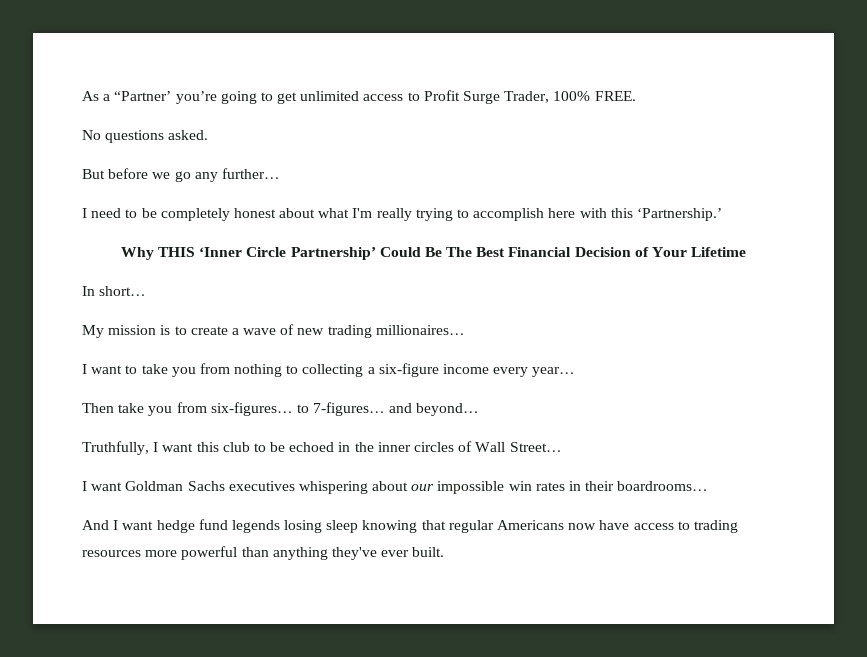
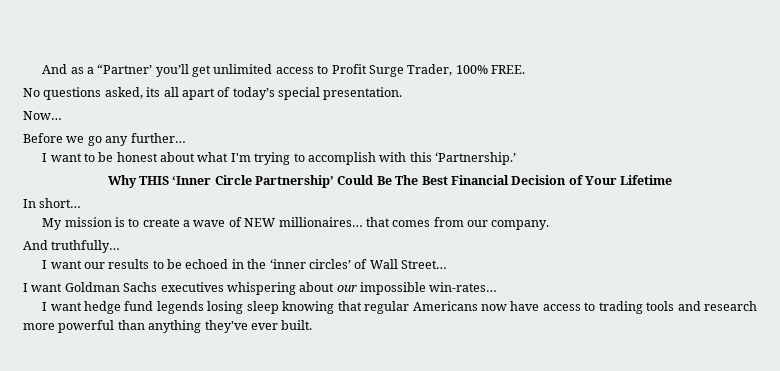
[82,91,273,104] As a “Partner’ you’re going to -> [42,64,189,77] And as a “Partner’ you’ll
[168,130,209,140] [82,168,149,179] asked. // But before -> [104,87,403,100] [23,111,62,120] [23,133,63,143] asked, its all apart of today’s special presentation. // Now… // Before
[91,208,230,221] need to be completely -> [50,152,114,162] want to be
[376,208,412,221] really -> (251, 157) none
[548,208,576,218] here -> (376, 158) none
[297,325,372,338] new trading -> [244,218,276,227] NEW
[82,363,576,377] [82,402,480,416] [82,441,250,455] // I want to take you from nothing to collecting a six-figure income every year… // Then take you from six-figures… to 7-figures… and beyond… // Truthfully, I want this club -> [365,217,550,230] [23,240,121,253] [42,259,150,269] that comes from our company. // And truthfully… // I want our results
[377,442,455,452] inner circles -> [269,259,351,269] ‘inner circles’
[508,481,709,491] [82,520,109,530] win rates in their boardrooms… // And -> [429,282,498,292] win-rates… //
[82,550,141,557] resources -> [646,301,757,311] tools and research

